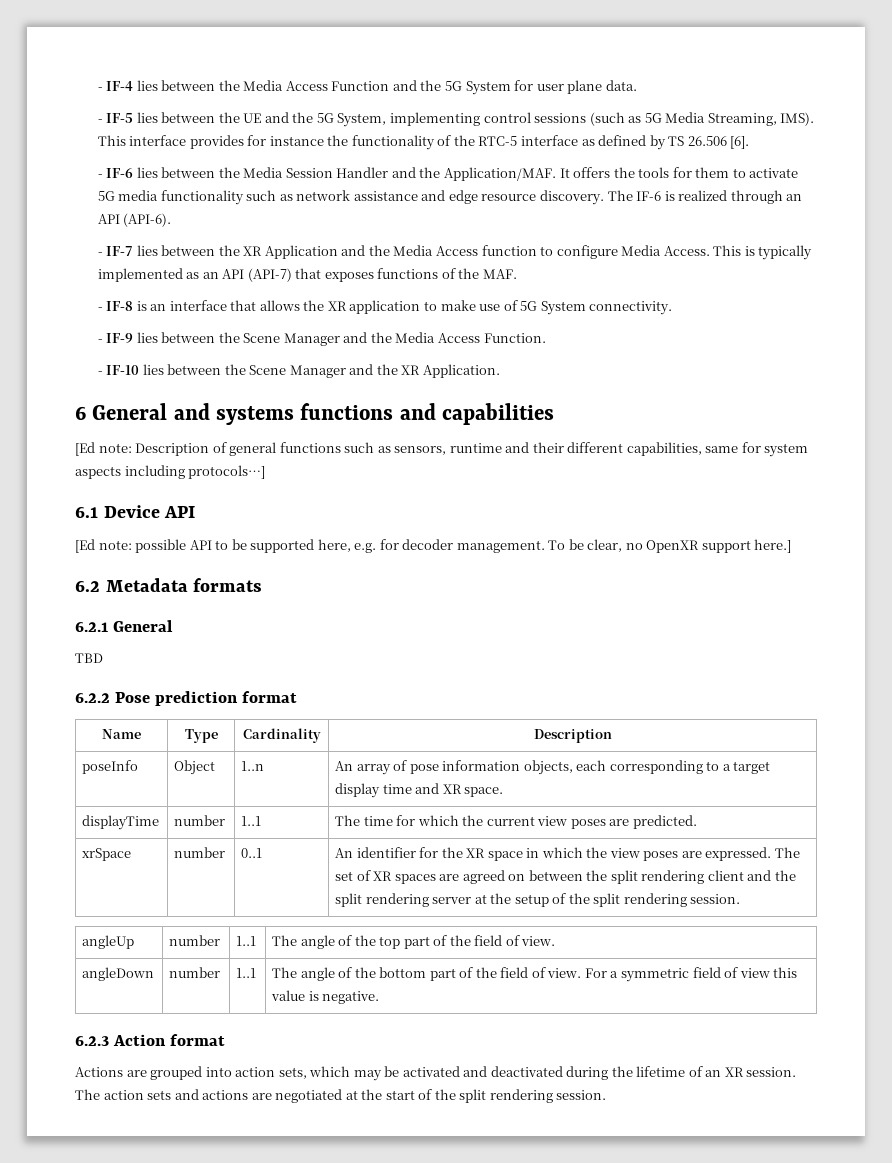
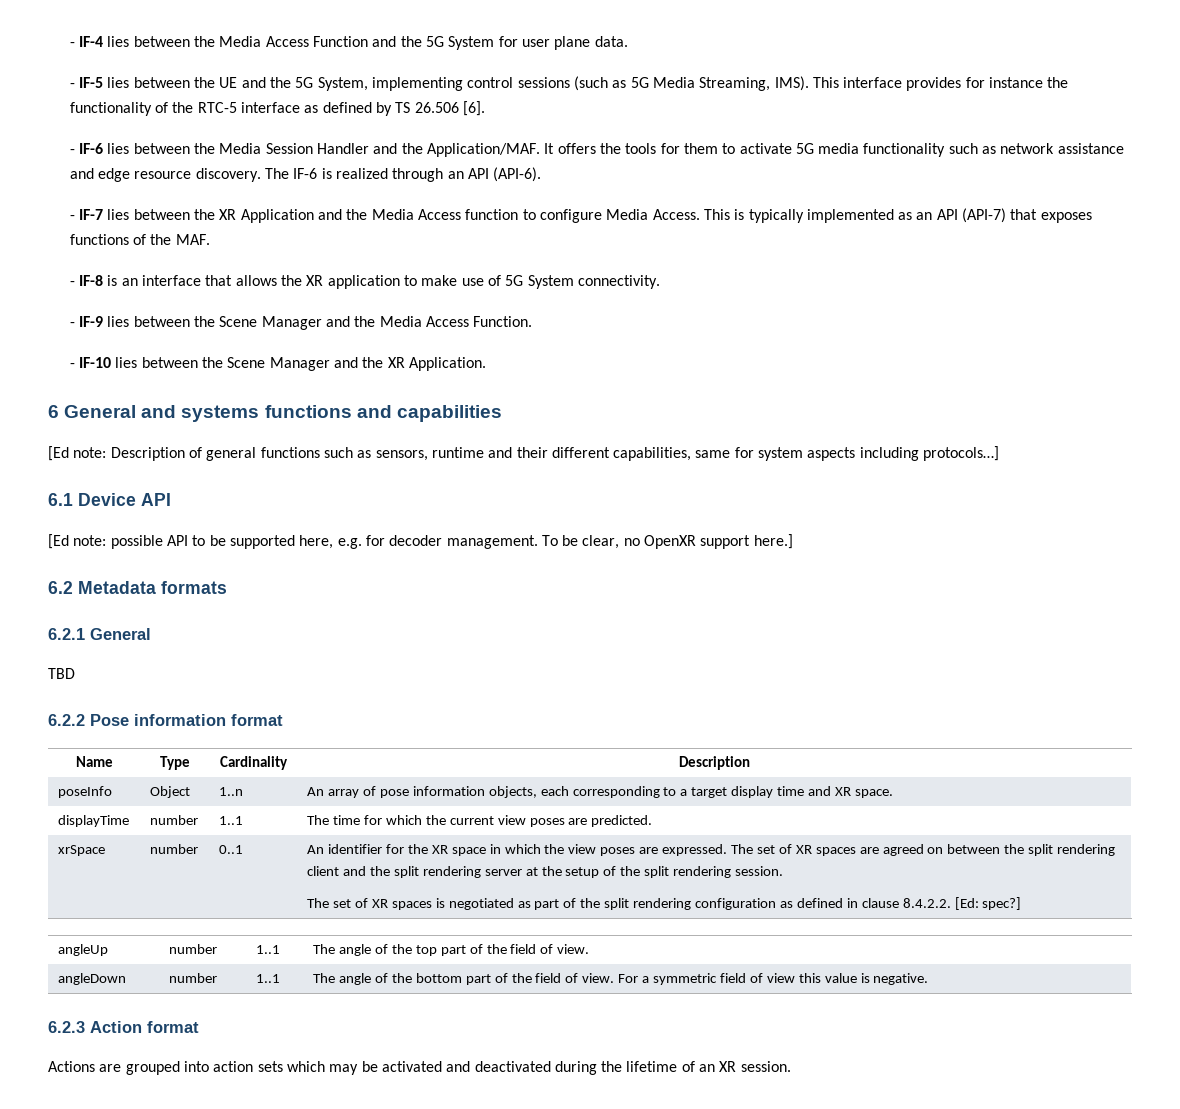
[154,691,238,706] prediction -> [134,714,226,726] information
(741, 899) none -> [307,897,1022,910] // The set of XR spaces is negotiated as part of the split rendering configuration as defined in clause 8.4.2.2. [Ed: spec?]
[278,1067,307,1079] sets, -> [257,1061,283,1072] sets
[75,1089,607,1103] The action sets and actions are negotiated at the start of the split rendering session. -> (791, 1066) none

